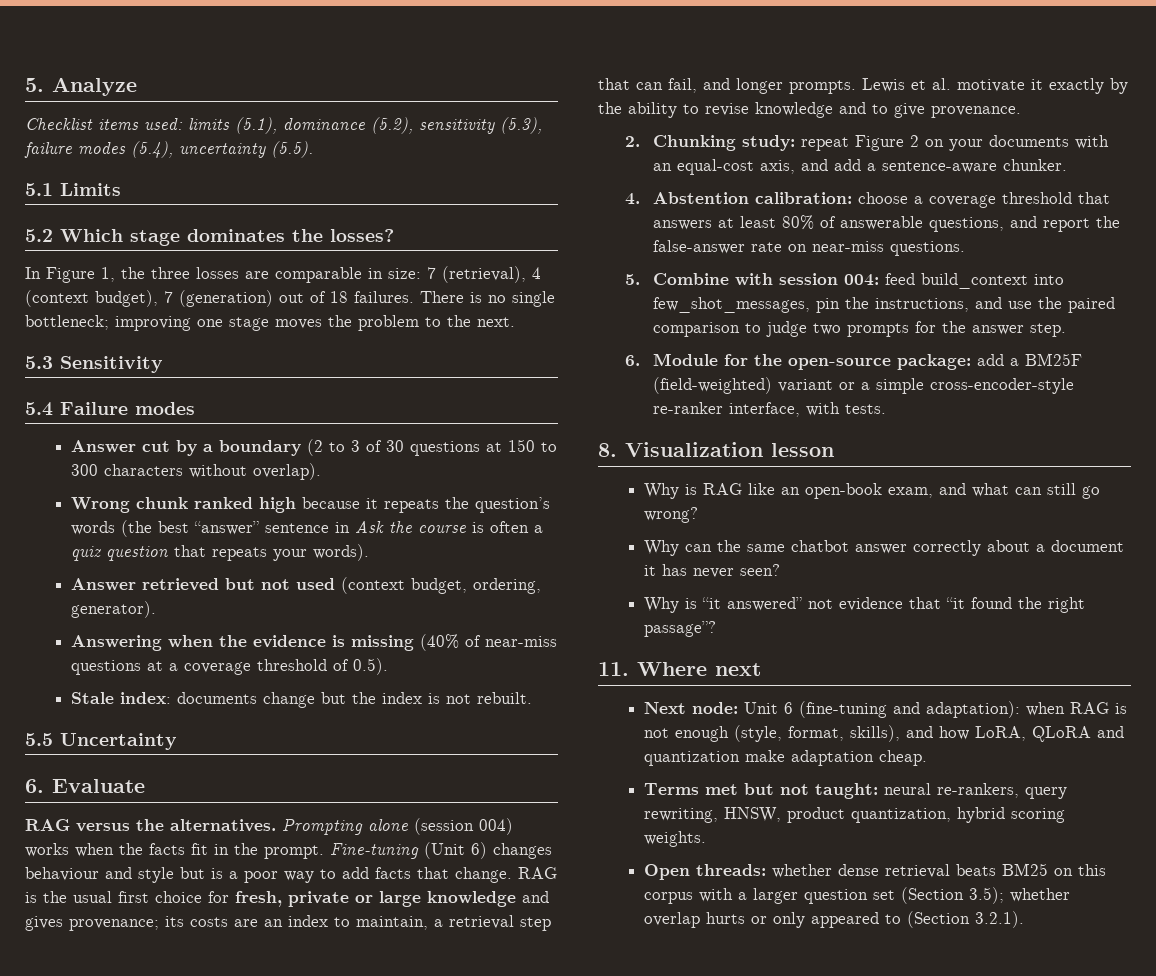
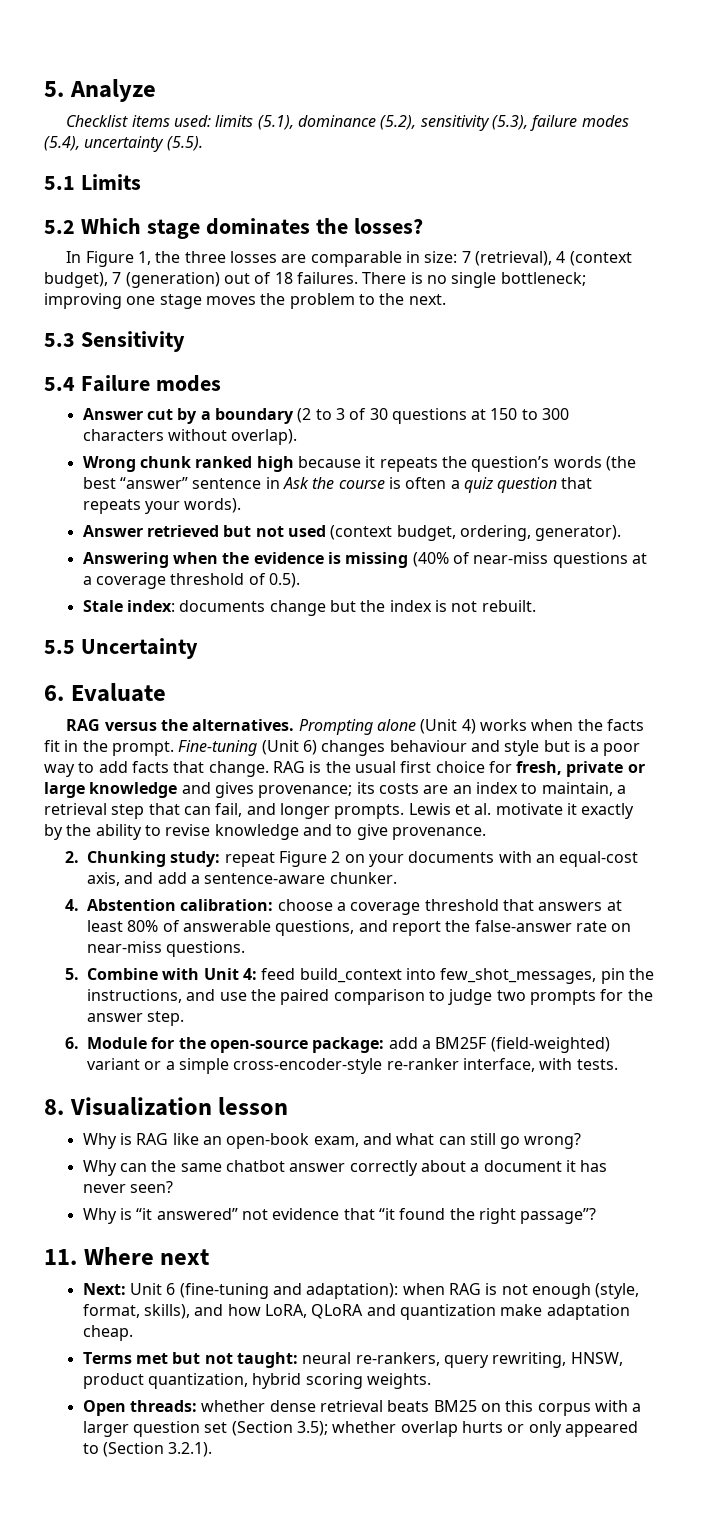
[414,818,513,835] (session 004) -> [420,719,476,734] (Unit 4)
[778,273,879,286] session 004: -> [203,968,257,980] Unit 4:
[643,702,738,714] Next node: -> [82,1283,126,1295] Next:

